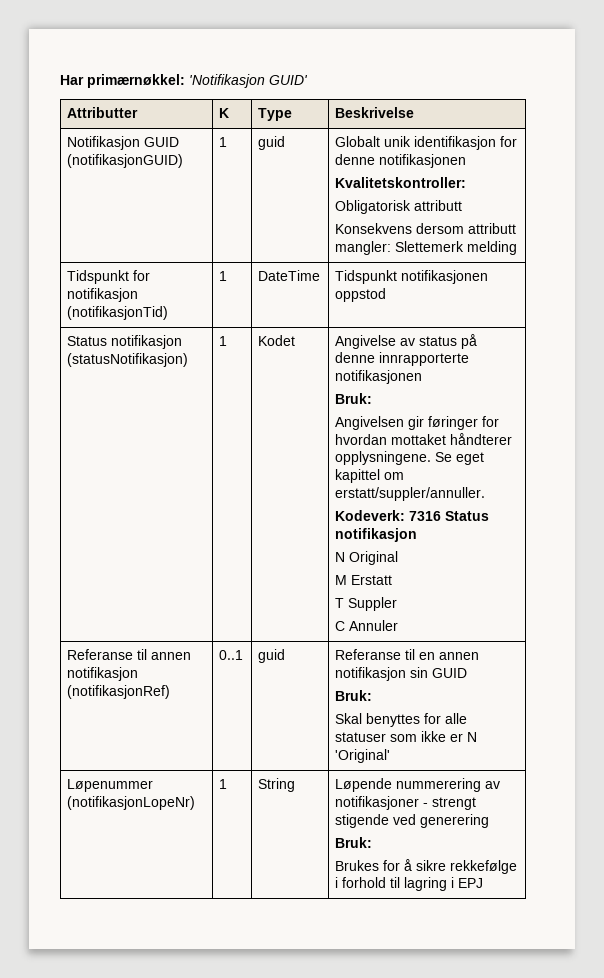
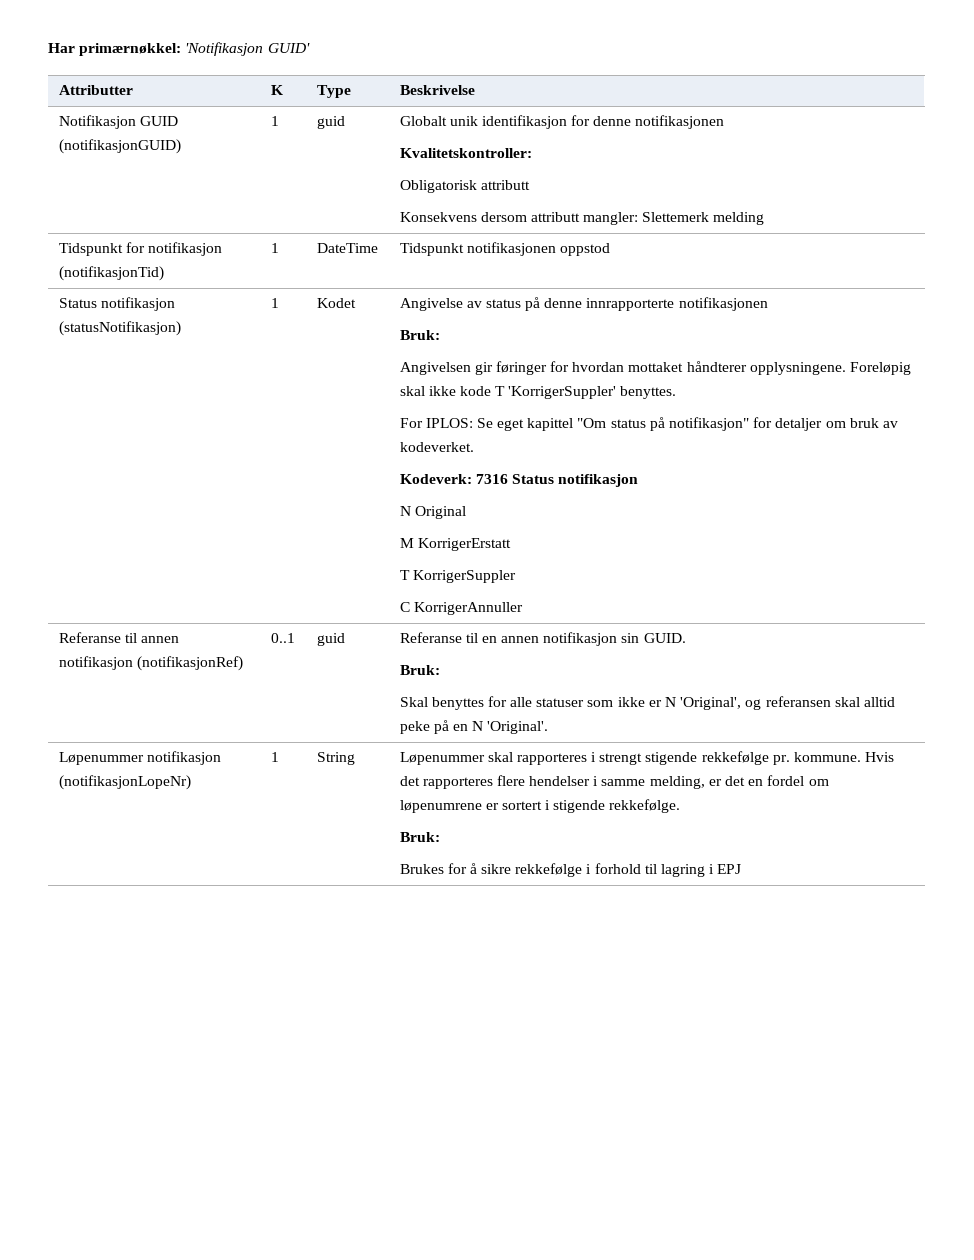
[434,452,484,465] [334,469,404,483] [334,487,485,501] Se eget kapittel om erstatt/suppler/annuller. -> [849,362,911,375] [399,386,677,399] [399,417,898,431] [399,442,474,452] Foreløpig skal ikke kode T 'KorrigerSuppler' benyttes. // For IPLOS: Se eget kapittel "Om status på notifikasjon" for detaljer om bruk av kodeverket.
[350,575,392,585] [334,597,397,611] Erstatt // T Suppler -> [417,538,511,551] [399,570,516,583] KorrigerErstatt // T KorrigerSuppler
[348,620,398,631] Annuler -> [413,602,523,615] KorrigerAnnuller
[431,668,467,678] GUID -> [643,633,686,643] GUID.
[334,749,390,763] [66,779,153,792] 'Original' // Løpenummer -> [680,696,895,710] [399,720,549,734] [58,751,221,765] 'Original', og referansen skal alltid peke på en N 'Original'. // Løpenummer notifikasjon
[334,778,500,792] [334,796,476,810] [334,814,489,828] Løpende nummerering av notifikasjoner - strengt stigende ved generering -> [399,751,895,765] [399,775,829,789] [399,799,681,813] Løpenummer skal rapporteres i strengt stigende rekkefølge pr. kommune. Hvis det rapporteres flere hendelser i samme melding, er det en fordel om løpenumrene er sortert i stigende rekkefølge.

